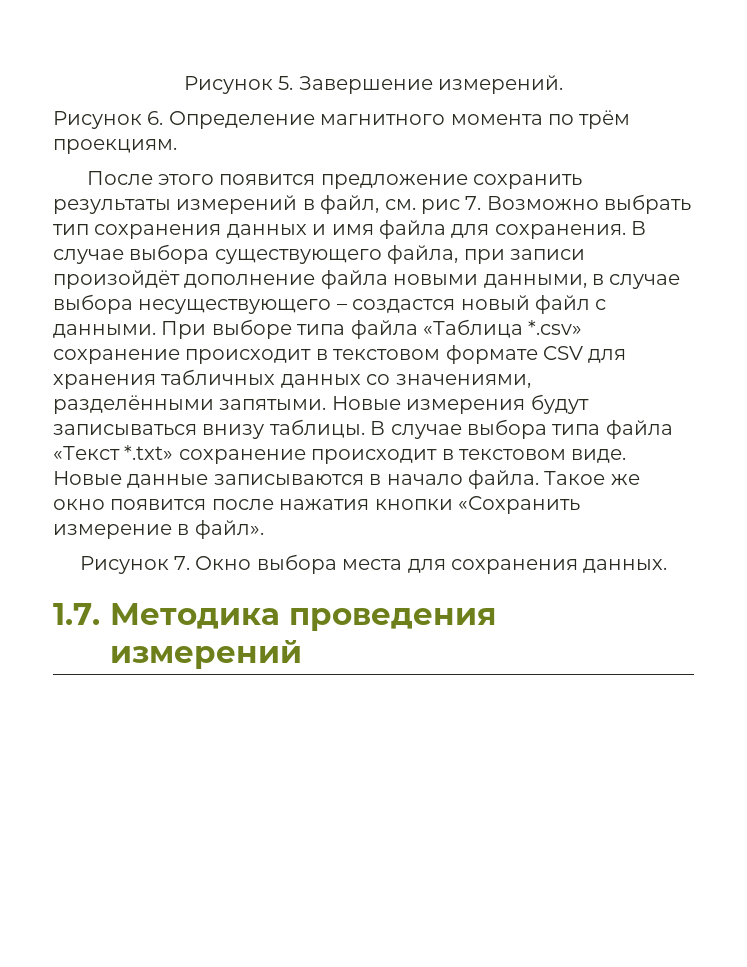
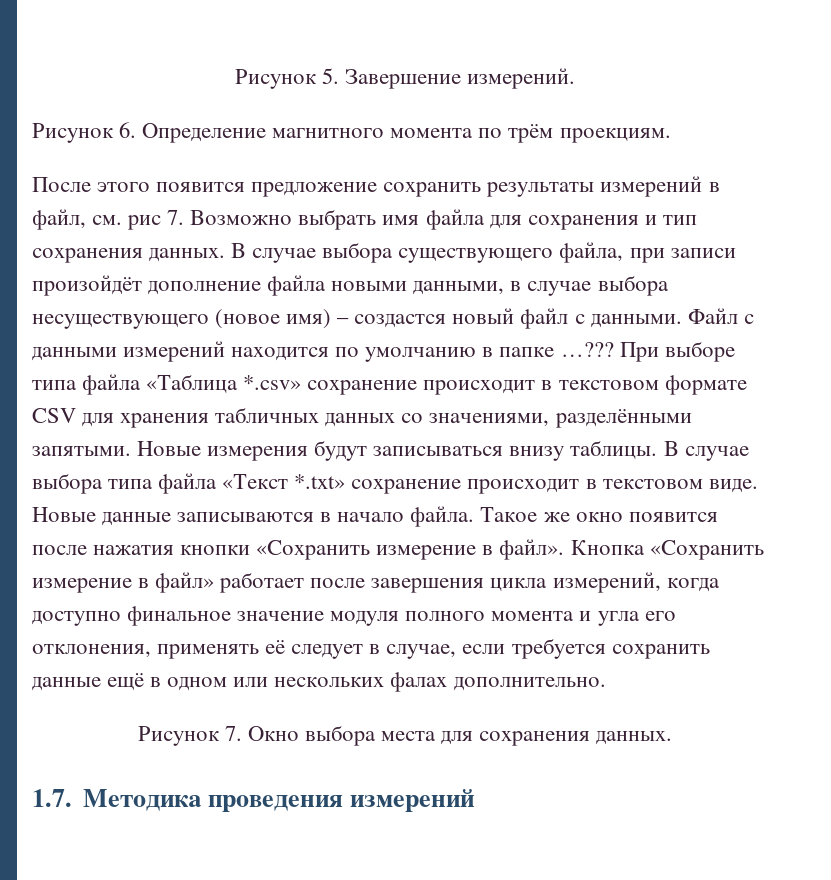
[53,220,626,239] тип сохранения данных и имя файла для сохранения. -> [382,209,697,230] [32,248,226,263] имя файла для сохранения и тип сохранения данных.
(332, 306) none -> [215,309,332,329] (новое имя)
(156, 331) none -> [687,308,754,324] [32,341,614,362] Файл с данными измерений находится по умолчанию в папке …???
(264, 529) none -> [570,540,764,560] [32,572,720,593] [32,606,676,626] [32,638,710,659] [32,672,606,692] Кнопка «Сохранить измерение в файл» работает после завершения цикла измерений, когда доступно финальное значение модуля полного момента и угла его отклонения, применять её следует в случае, если требуется сохранить данные ещё в одном или нескольких фалах дополнительно.

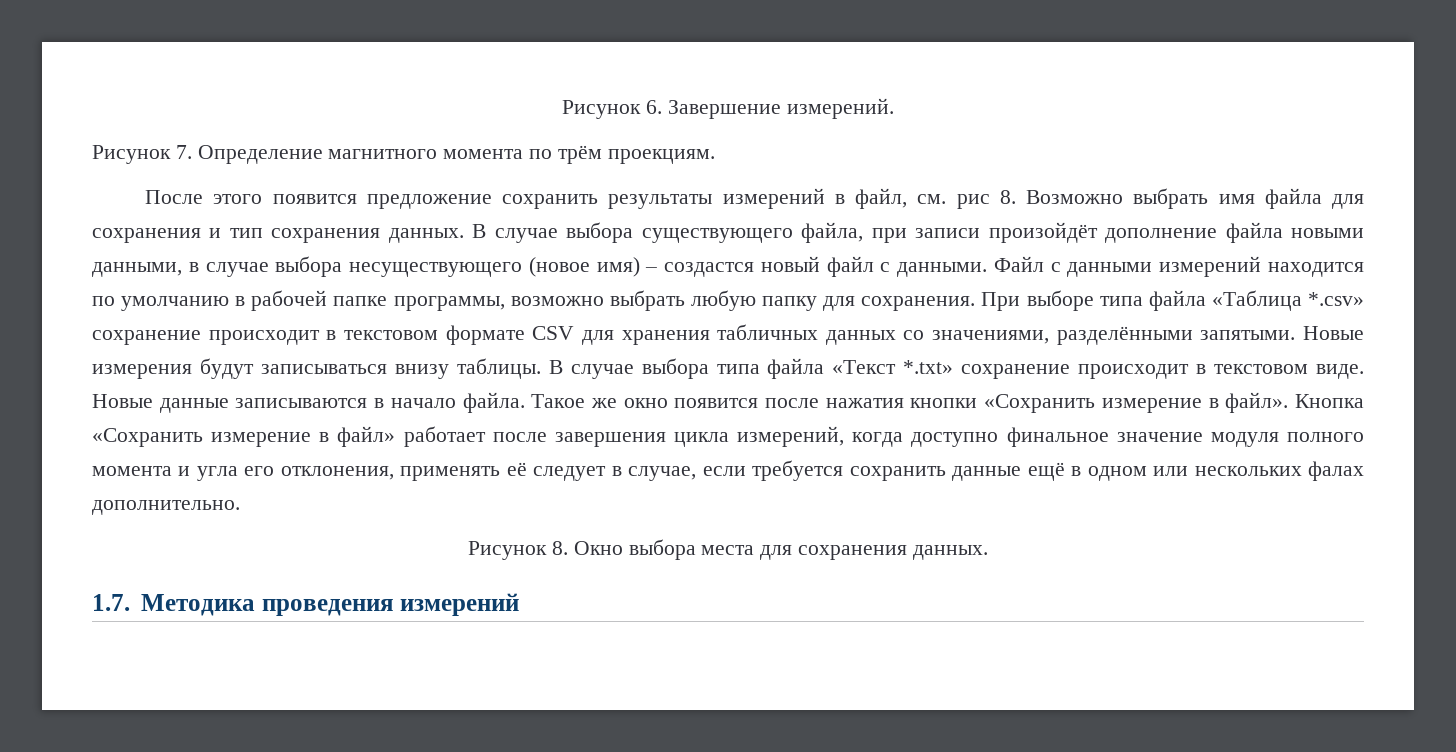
[234,68,339,89] Рисунок 5. -> [562,100,663,119] Рисунок 6.
[119,122,137,138] 6. -> [175,145,192,159] 7.
[167,210,185,225] 7. -> [999,190,1016,204] 8.
[499,342,614,357] папке …??? -> [251,290,976,311] рабочей папке программы, возможно выбрать любую папку для сохранения.
[224,726,242,741] 7. -> [551,541,568,555] 8.

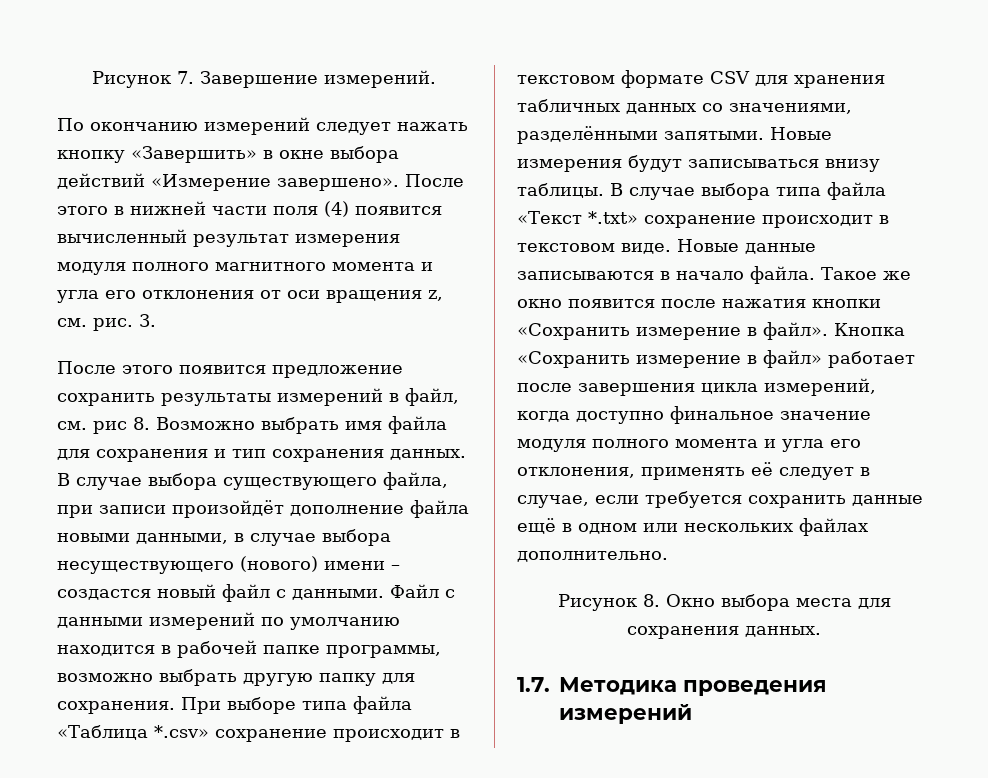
[562,100,663,119] Рисунок 6. -> [92,71,194,88] Рисунок 7.
[92,145,715,164] Рисунок 7. Определение магнитного момента по трём проекциям. -> [57,117,468,135] [57,146,399,163] [57,173,464,191] [57,201,442,217] [57,229,400,247] [57,262,433,275] [57,290,443,303] [57,314,156,331] По окончанию измерений следует нажать кнопку «Завершить» в окне выбора действий «Измерение завершено». После этого в нижней части поля (4) появится вычисленный результат измерения модуля полного магнитного момента и угла его отклонения от оси вращения z, см. рис. 3.
[528,257,640,277] (новое имя) -> [240,556,385,572] (нового) имени
[1267,262,1364,277] находится -> (255, 621) none
(230, 303) none -> [57,645,155,656] находится
[690,290,756,311] любую -> [243,673,313,686] другую
[1308,461,1364,481] фалах -> [799,518,868,536] файлах

